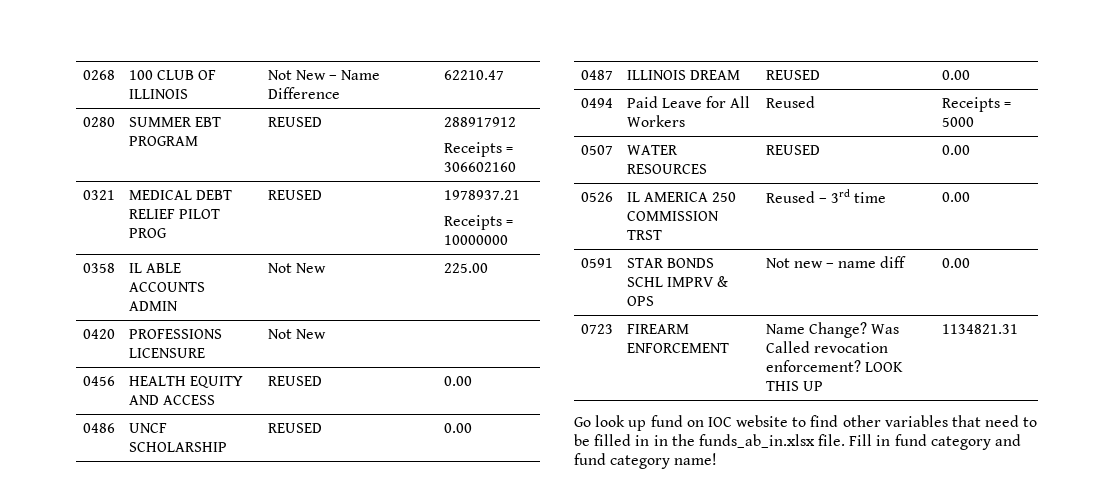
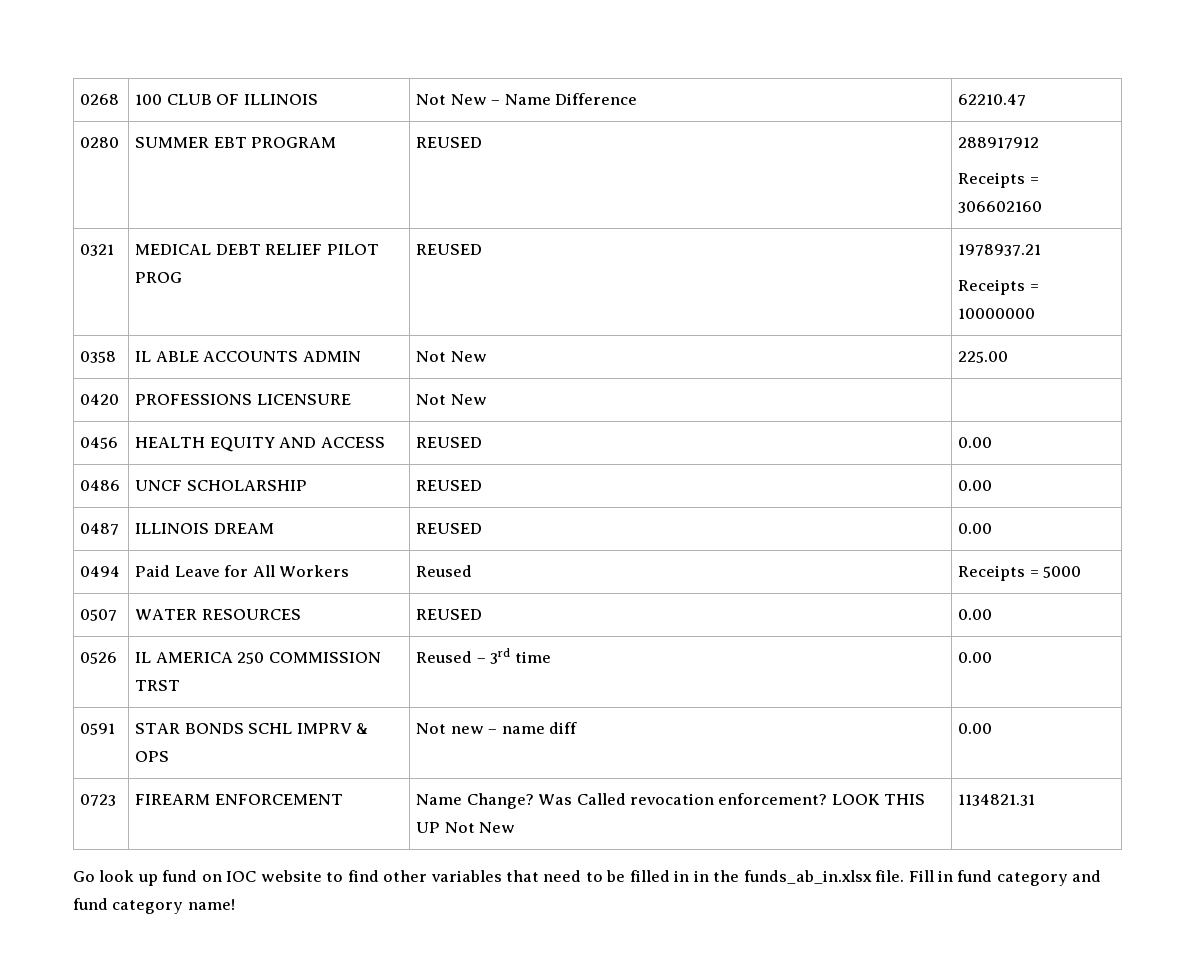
(823, 386) none -> [444,822,516,833] Not New

